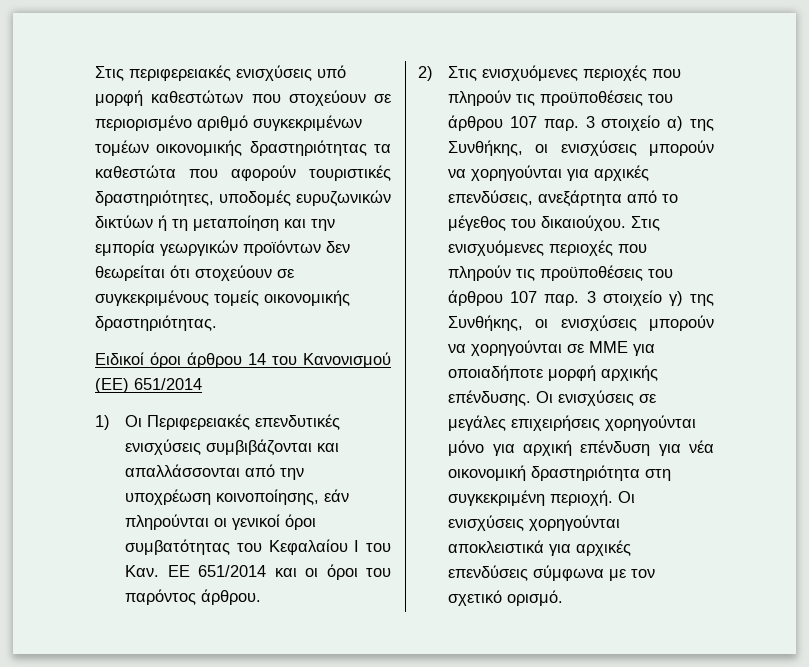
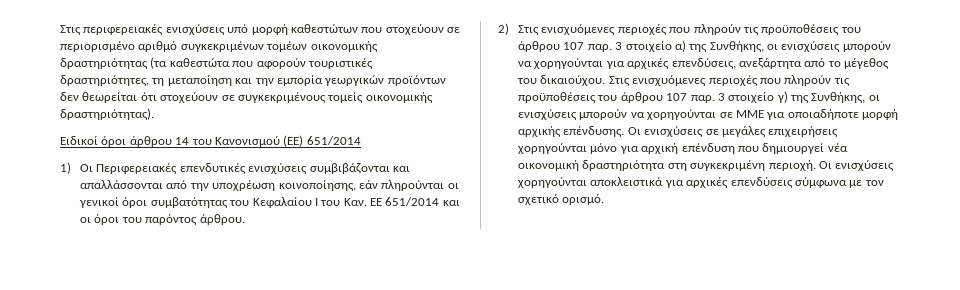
[374,144,391,153] τα -> [150,57,168,69] (τα
[219,190,391,207] [95,215,167,231] υποδομές ευρυζωνικών δικτύων ή -> (149, 80) none
[95,315,217,331] δραστηριότητας. -> [60,108,154,120] δραστηριότητας).
[658,444,681,456] για -> [737,143,825,154] που δημιουργεί

